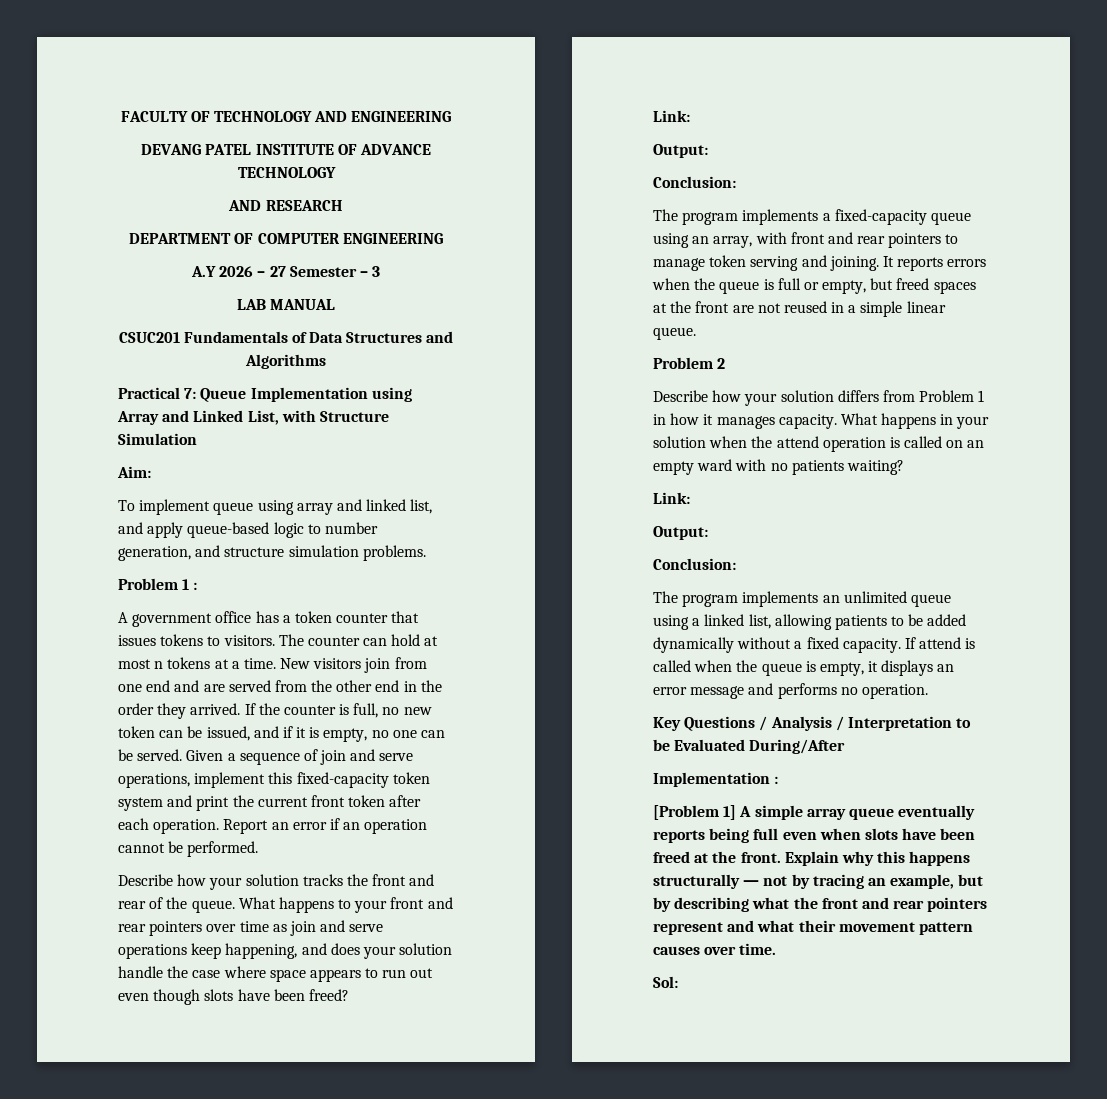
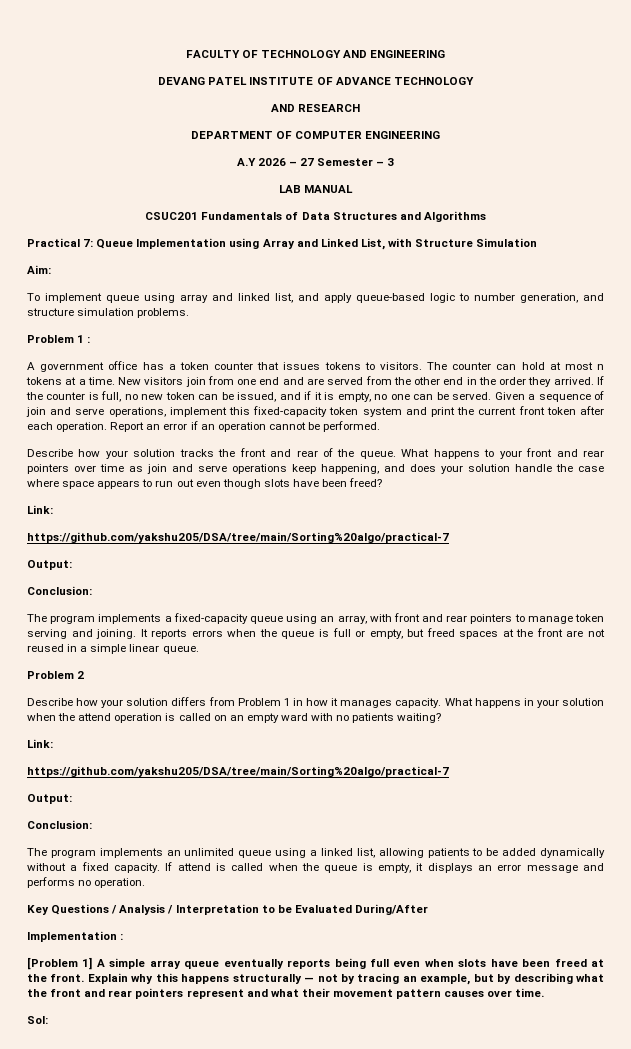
(690, 116) none -> [27,532,449,543] // https://github.com/yakshu205/DSA/tree/main/Sorting%20algo/practical-7
(690, 498) none -> [27,766,449,777] // https://github.com/yakshu205/DSA/tree/main/Sorting%20algo/practical-7

